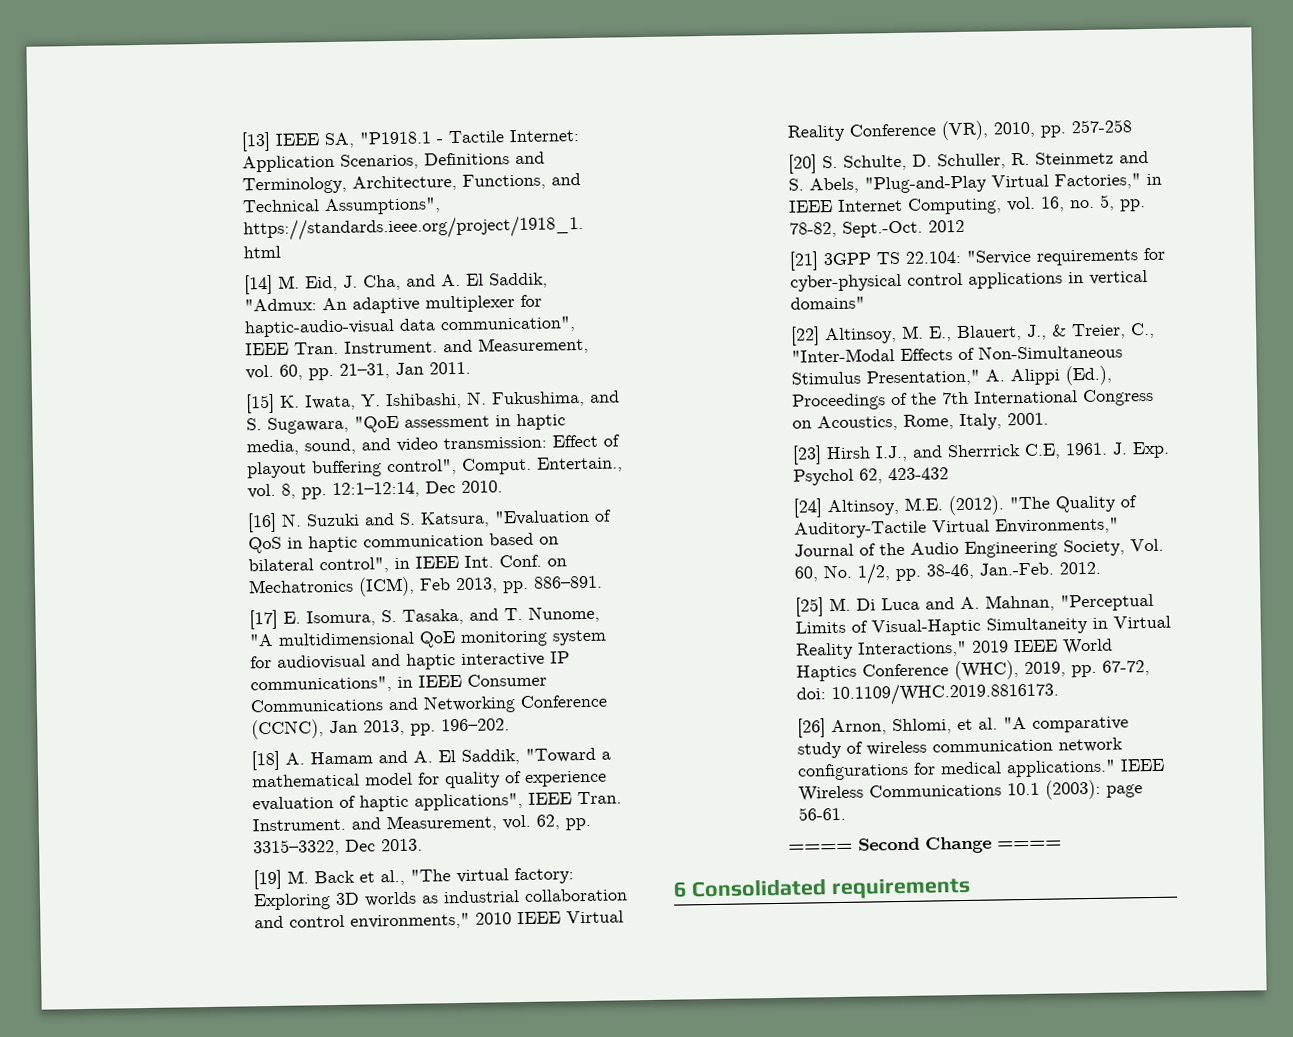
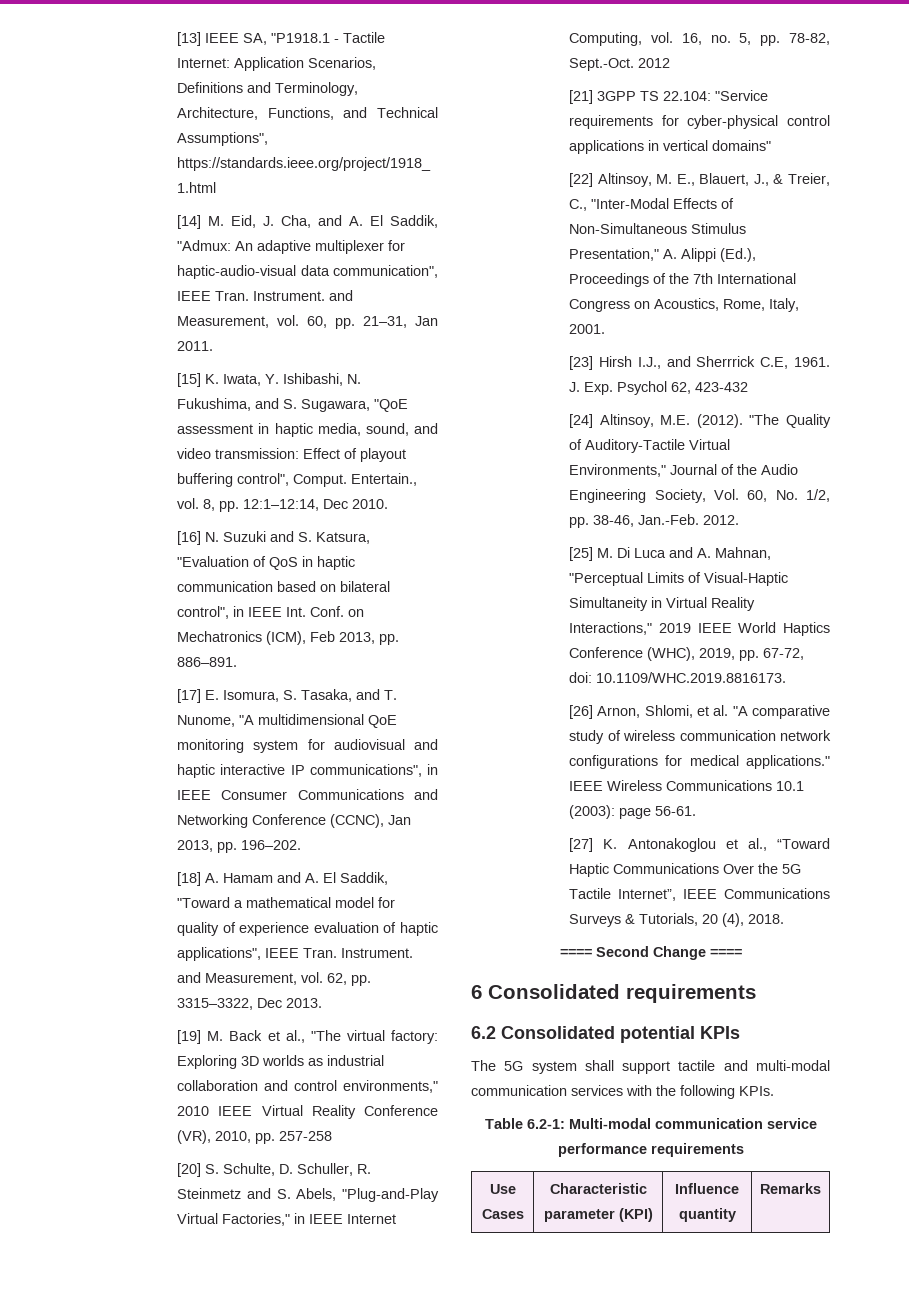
(847, 813) none -> [569,838,830,852] [569,863,802,877] [569,888,830,901] [569,913,785,927] // [27] K. Antonakoglou et al., “Toward Haptic Communications Over the 5G Tactile Internet”, IEEE Communications Surveys & Tutorials, 20 (4), 2018.
(971, 888) none -> [471,1026,740,1043] [471,1060,830,1074] [471,1085,774,1099] [484,1118,817,1129] [557,1143,744,1157] [489,1184,516,1194] [481,1209,524,1219] [549,1183,647,1194] [543,1208,653,1222] [675,1183,739,1194] [678,1208,736,1222] [760,1183,821,1194] // 6.2 Consolidated potential KPIs // The 5G system shall support tactile and multi-modal communication services with the following KPIs. // Table 6.2-1: Multi-modal communication service performance requirements // Use Cases | Characteristic parameter (KPI) | Influence quantity | Remarks

